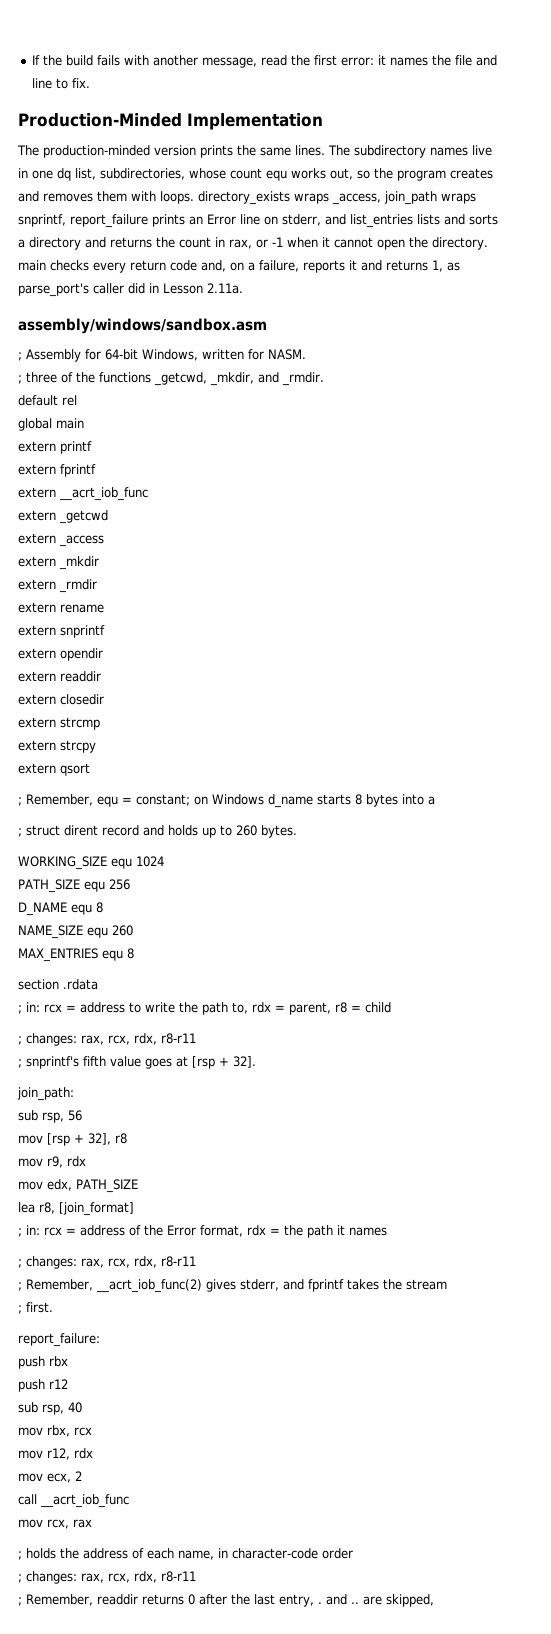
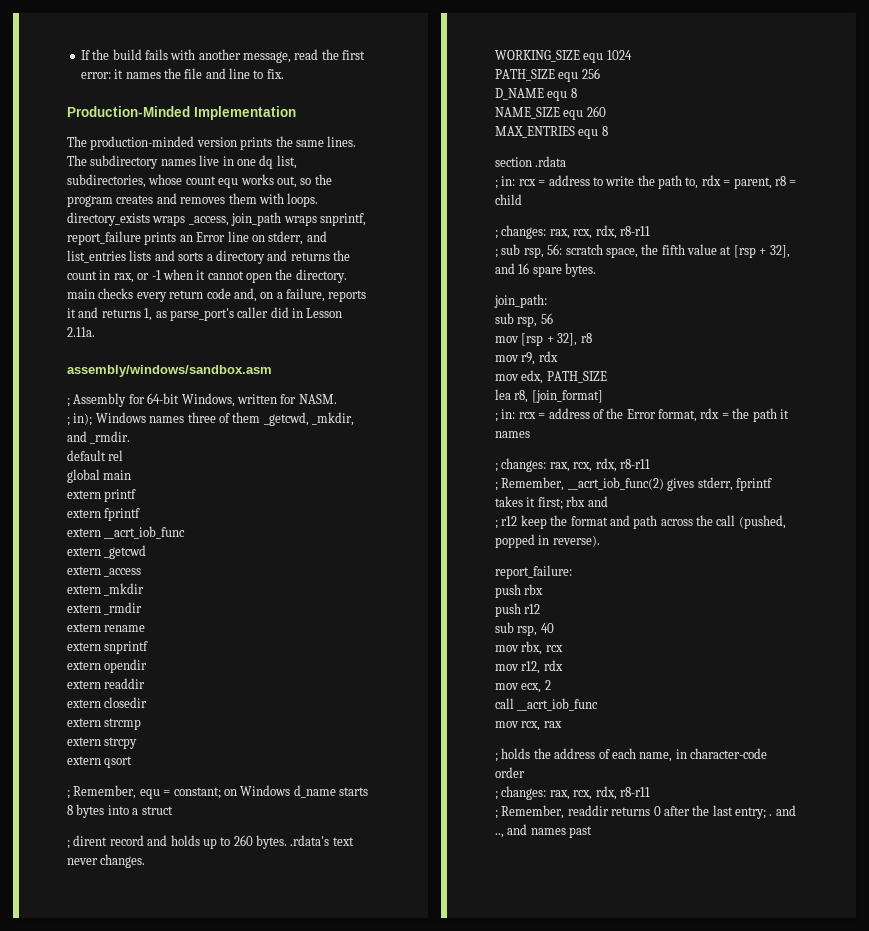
[26,372,151,383] three of the functions -> [73,412,261,426] in); Windows names three of them
[18,825,60,837] // ; struct -> [141,806,173,815] [67,840,70,849] struct // ;
(297, 831) none -> [290,835,354,846] [67,854,146,868] .rdata's text never changes.
[26,1056,79,1069] snprintf's -> [501,244,659,258] sub rsp, 56: scratch space, the
[145,1058,172,1069] goes -> (717, 249) none
[233,1056,256,1068] 32]. -> [769,245,790,258] [495,263,597,277] 32], and 16 spare bytes.
[283,1279,304,1290] and -> (733, 484) none
[383,1279,447,1290] [18,1302,53,1314] the stream // ; first. -> [526,496,608,510] [495,515,786,529] [495,534,600,548] it first; rbx and // ; r12 keep the format and path across the call (pushed, popped in reverse).
[279,1594,314,1607] entry, -> [735,807,766,819] entry;
[351,1594,434,1607] .. are skipped, -> [495,824,593,838] .., and names past

